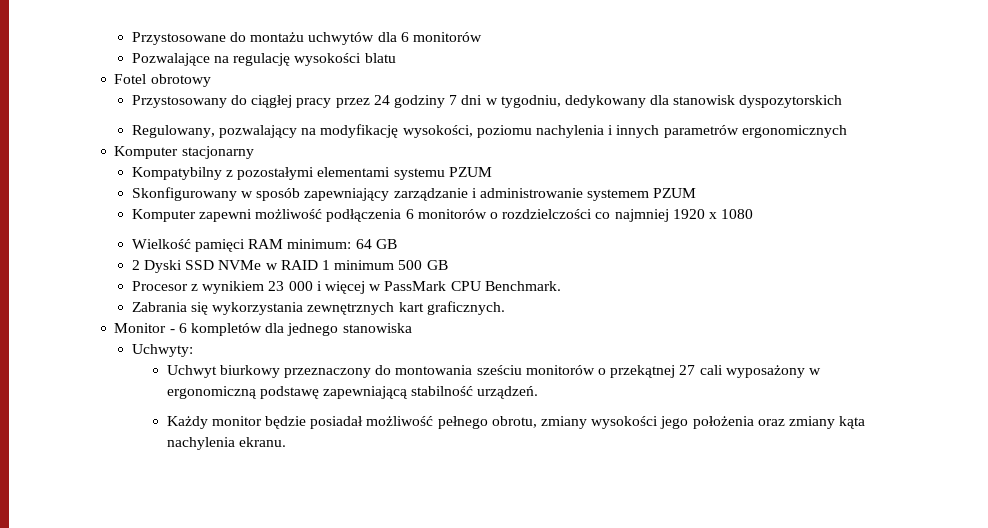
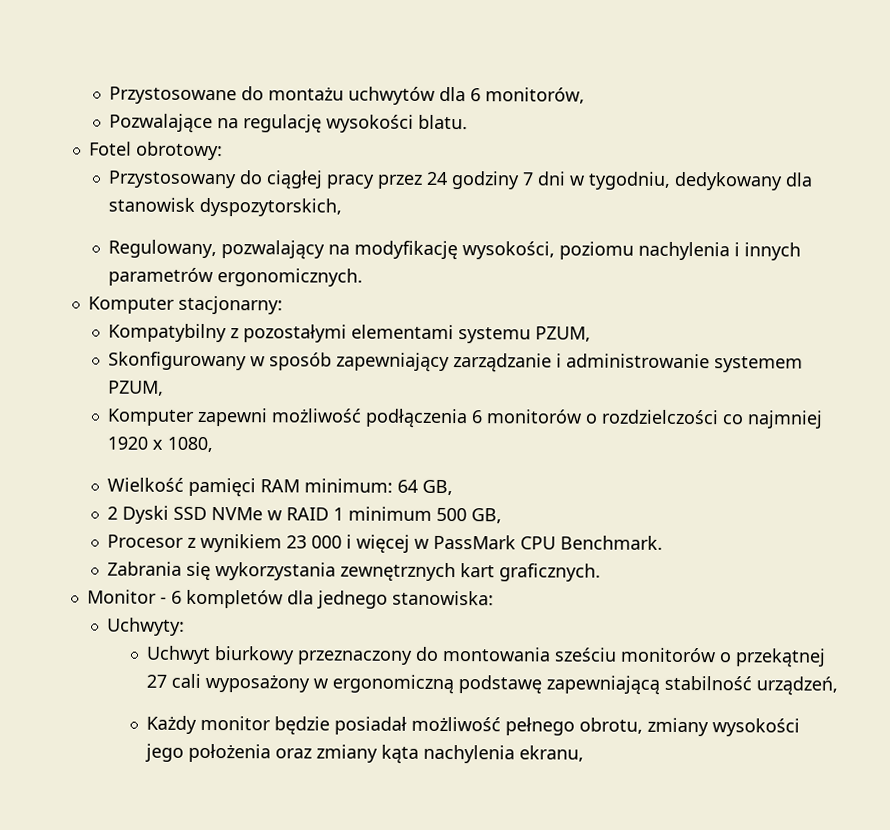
[412,32,482,42] monitorów -> [485,87,586,104] monitorów,
[364,53,396,63] blatu -> [418,114,469,130] blatu.
[150,74,211,87] obrotowy -> [135,141,223,161] obrotowy:
[739,95,843,108] dyspozytorskich -> [199,197,343,217] dyspozytorskich,
[741,125,847,138] [114,146,254,159] ergonomicznych // Komputer stacjonarny -> [217,268,364,287] [87,295,283,315] ergonomicznych. // Komputer stacjonarny:
[448,167,492,177] PZUM -> [535,326,592,342] PZUM,
[653,188,697,198] PZUM -> [108,380,165,396] PZUM,
[721,209,754,219] 1080 -> [167,436,214,453] 1080,
[375,239,397,249] GB -> [422,479,454,496] GB,
[426,260,448,270] GB -> [471,508,503,524] GB,
[342,323,412,333] stanowiska -> [391,590,494,606] stanowiska:
[477,386,539,399] urządzeń. -> [756,676,839,696] urządzeń,
[238,437,286,447] ekranu. -> [519,745,585,762] ekranu,

